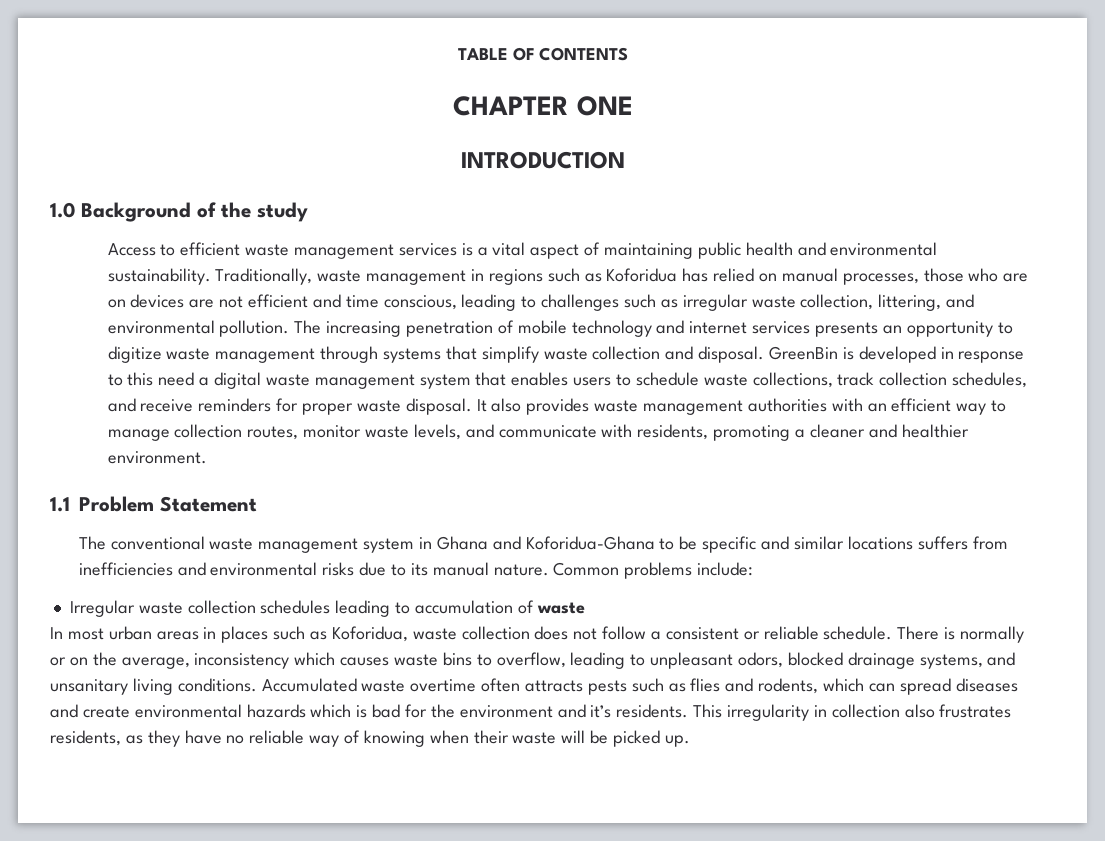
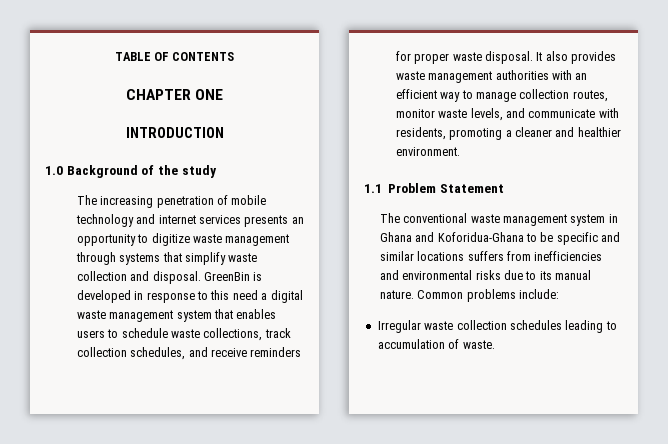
[107,242,938,259] [107,268,1029,285] [107,294,975,311] [107,320,290,337] Access to efficient waste management services is a vital aspect of maintaining public health and environmental sustainability. Traditionally, waste management in regions such as Koforidua has relied on manual processes, those who are on devices are not efficient and time conscious, leading to challenges such as irregular waste collection, littering, and environmental pollution. -> (217, 171) none
[536,602,585,614] [50,626,1025,643] [50,652,1016,669] [50,678,1018,695] [50,704,1012,721] [50,730,690,747] waste // In most urban areas in places such as Koforidua, waste collection does not follow a consistent or reliable schedule. There is normally or on the average, inconsistency which causes waste bins to overflow, leading to unpleasant odors, blocked drainage systems, and unsanitary living conditions. Accumulated waste overtime often attracts pests such as flies and rodents, which can spread diseases and create environmental hazards which is bad for the environment and it’s residents. This irregularity in collection also frustrates residents, as they have no reliable way of knowing when their waste will be picked up. -> [462,340,495,349] waste.

